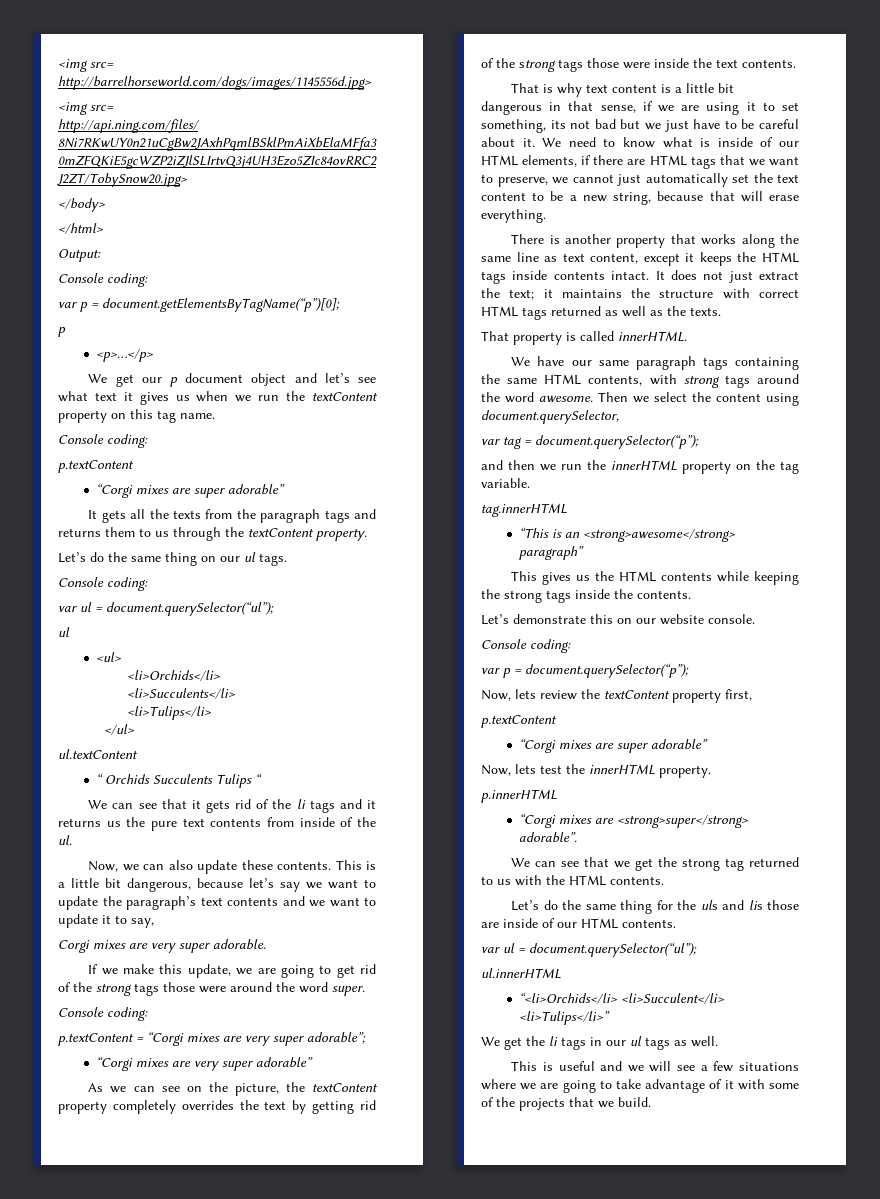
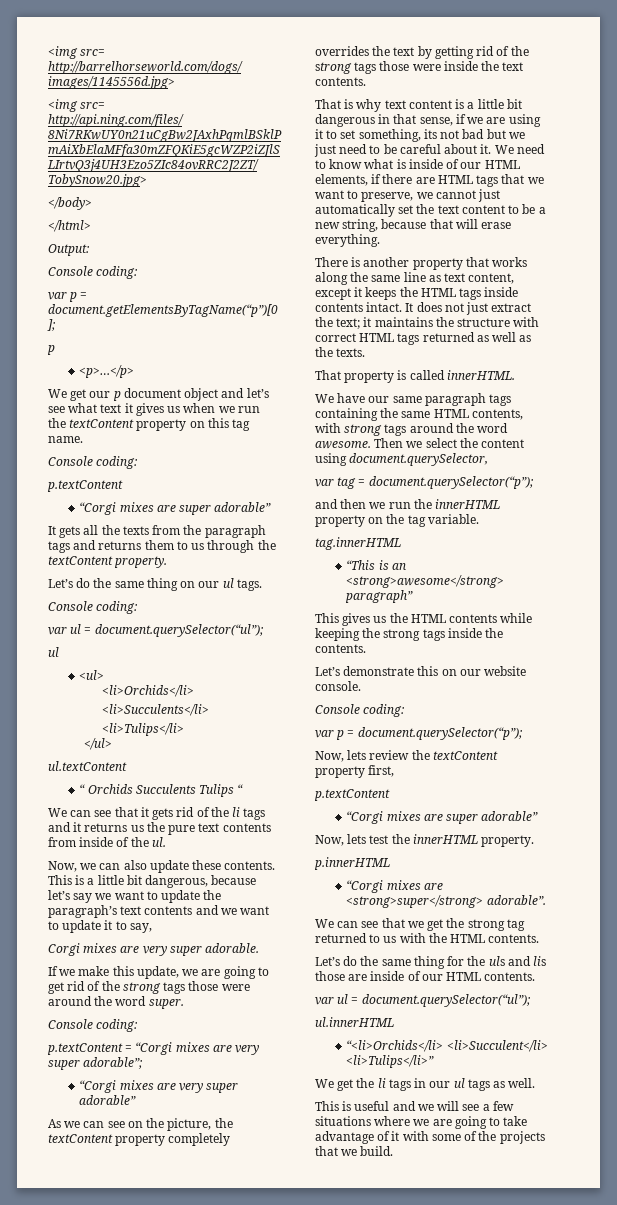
[693,119,721,129] have -> [339,144,368,154] need

